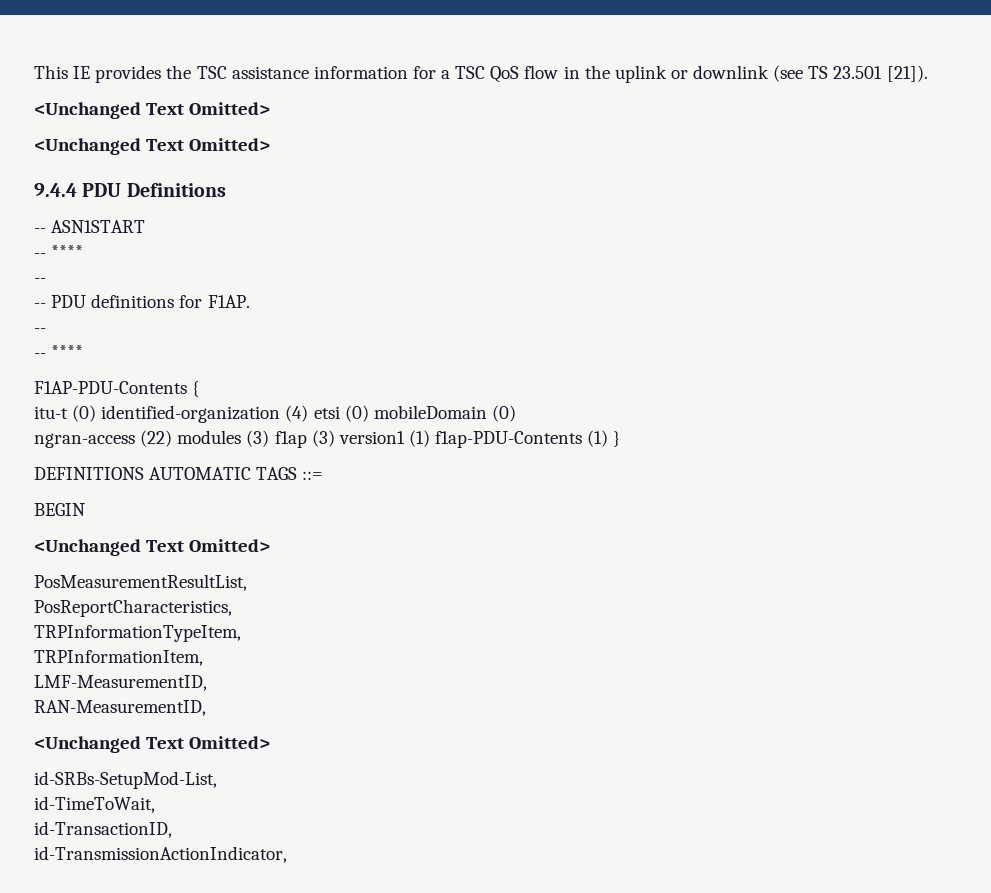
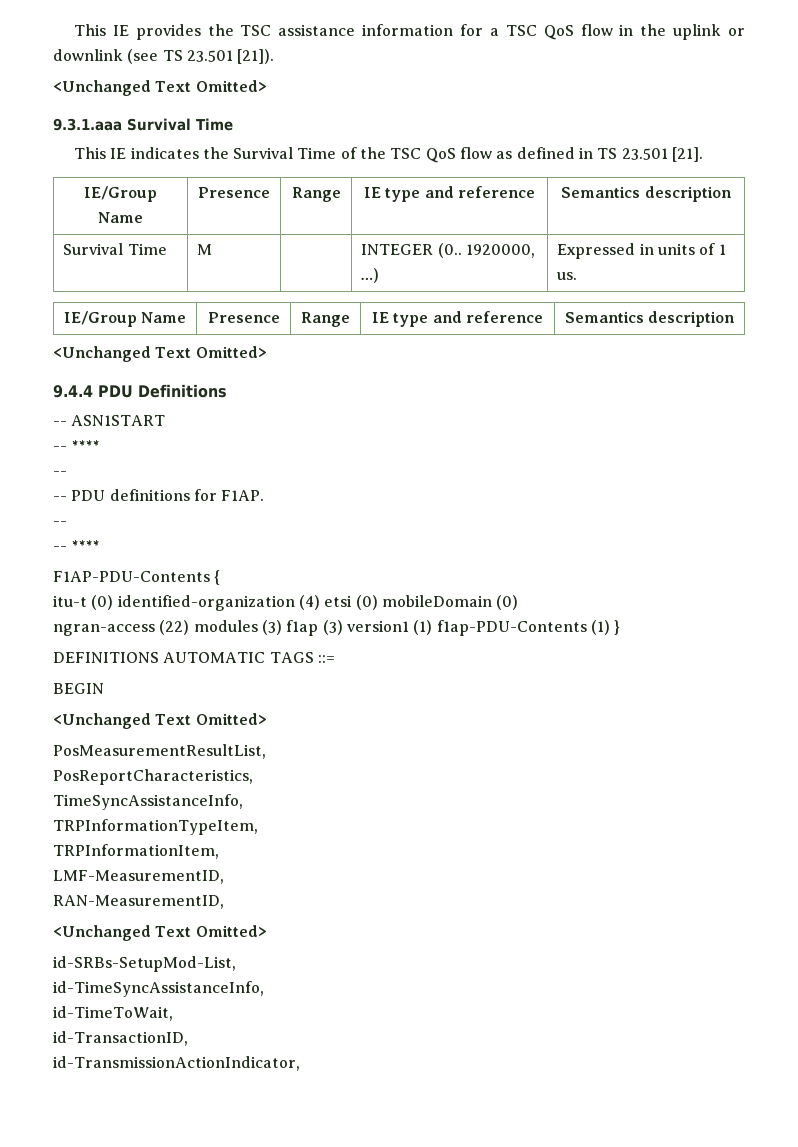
(271, 108) none -> [53,118,233,131] [73,147,704,163] [84,186,157,202] [98,212,143,223] [198,187,270,198] [291,187,341,202] [364,186,535,202] [561,186,732,202] [63,243,167,255] [197,244,213,255] [361,243,535,258] [361,268,380,283] [557,243,726,259] [557,272,578,280] [63,311,187,327] [207,312,280,323] [301,312,350,327] [372,311,543,327] [564,311,736,327] // 9.3.1.aaa Survival Time // This IE indicates the Survival Time of the TSC QoS flow as defined in TS 23.501 [21]. // IE/Group Name | Presence | Range | IE type and reference | Semantics description // Survival Time | M | | INTEGER (0.. 1920000, …) | Expressed in units of 1 us. // IE/Group Name | Presence | Range | IE type and reference | Semantics description
(232, 608) none -> [53,794,243,810] // TimeSyncAssistanceInfo,
(217, 780) none -> [53,981,264,997] // id-TimeSyncAssistanceInfo,

